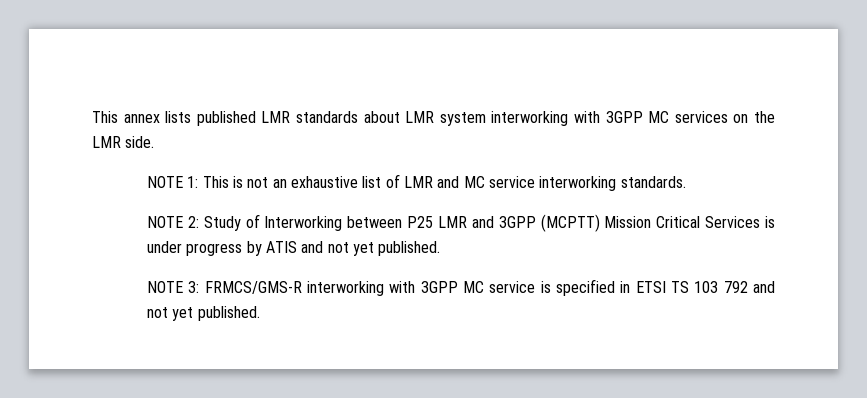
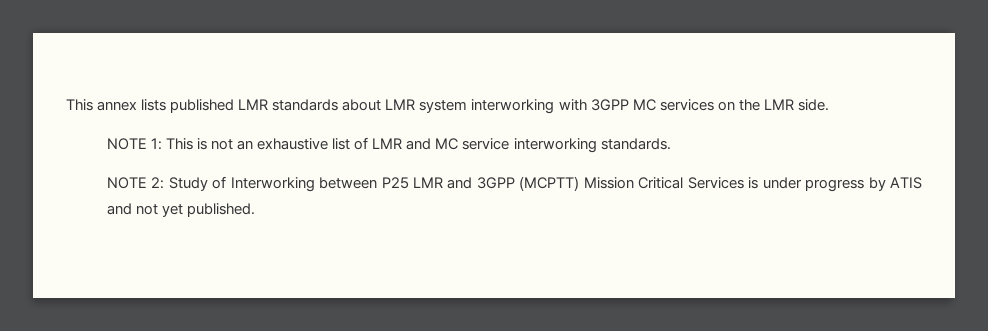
[147,279,776,296] [147,306,260,321] // NOTE 3: FRMCS/GMS-R interworking with 3GPP MC service is specified in ETSI TS 103 792 and not yet published. -> (256, 210) none

